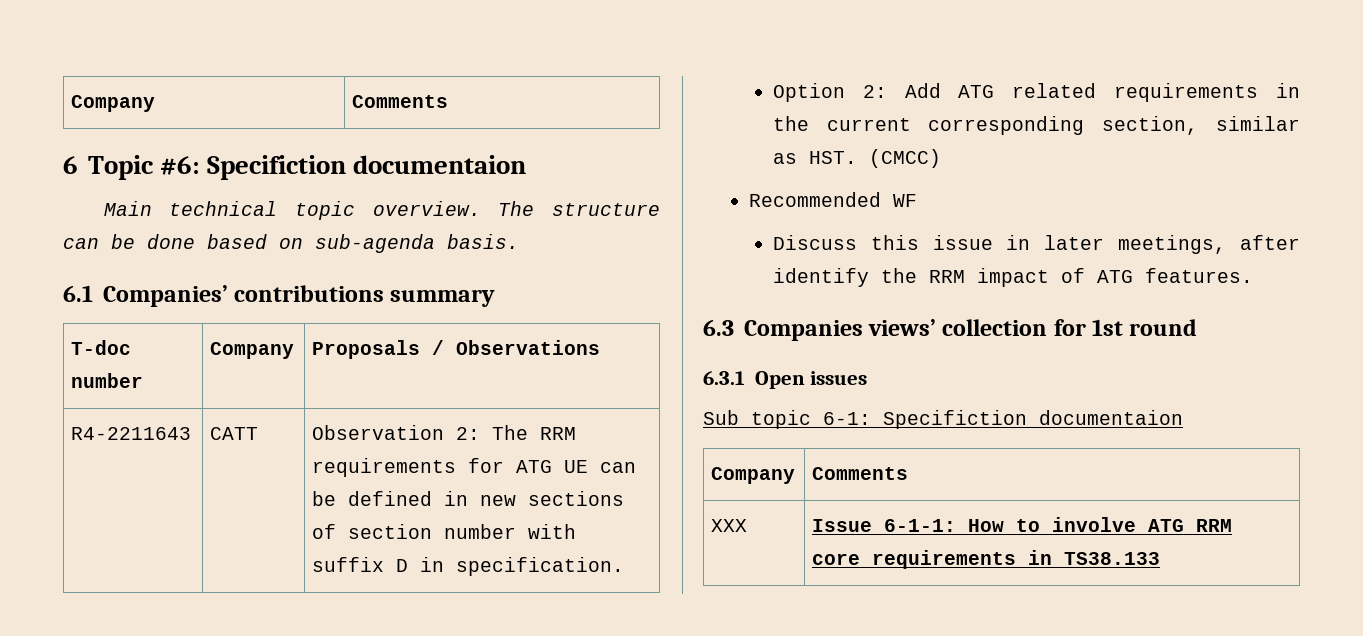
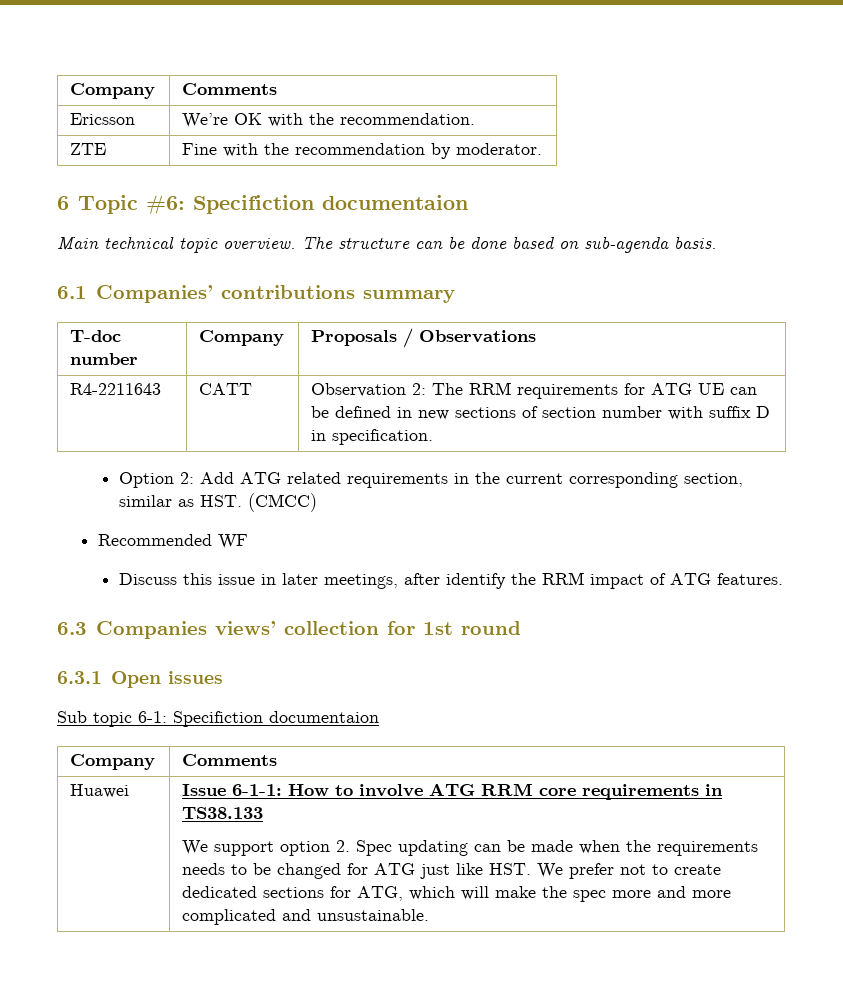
[71,95,156,112] [352,95,449,108] Company | Comments -> [70,83,156,99] [182,83,278,95] [70,113,136,125] [182,113,476,128] [70,143,107,155] [182,143,543,159] Company | Comments // Ericsson | We’re OK with the recommendation. // ZTE | Fine with the recommendation by moderator.
[711,519,748,532] XXX -> [70,784,130,798] Huawei
(1161, 558) none -> [182,840,759,856] [182,863,722,879] [182,886,732,902] [182,909,430,925] // We support option 2. Spec updating can be made when the requirements needs to be changed for ATG just like HST. We prefer not to create dedicated sections for ATG, which will make the spec more and more complicated and unsustainable.

